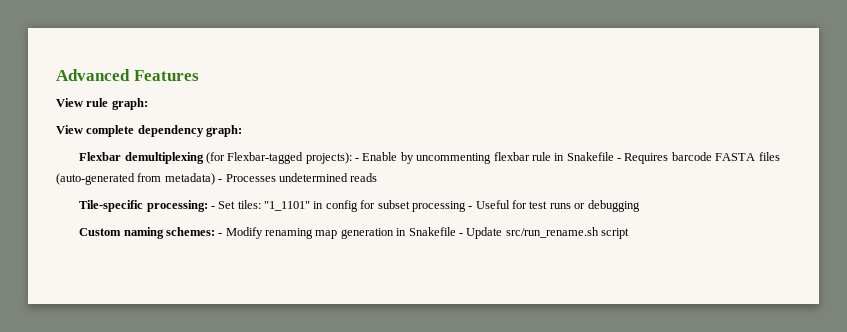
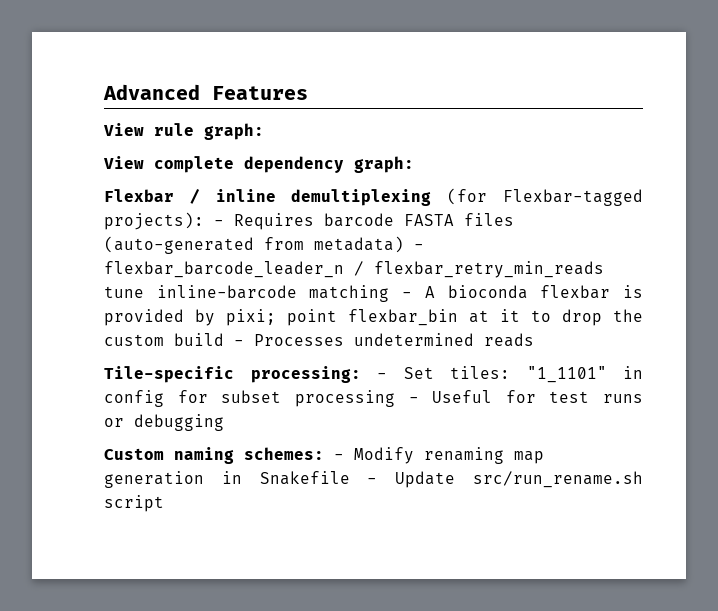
(122, 156) none -> [189,189,276,204] / inline
[362,152,622,164] Enable by uncommenting flexbar rule in Snakefile - -> (224, 223) none
(223, 180) none -> [104,261,604,278] [104,285,643,302] [104,309,643,326] [104,333,244,346] flexbar_barcode_leader_n / flexbar_retry_min_reads tune inline-barcode matching - A bioconda flexbar is provided by pixi; point flexbar_bin at it to drop the custom build -

